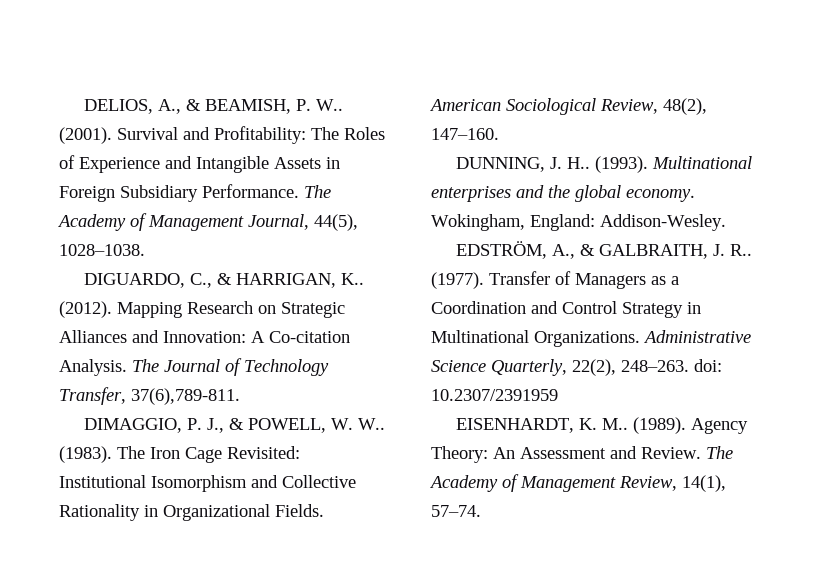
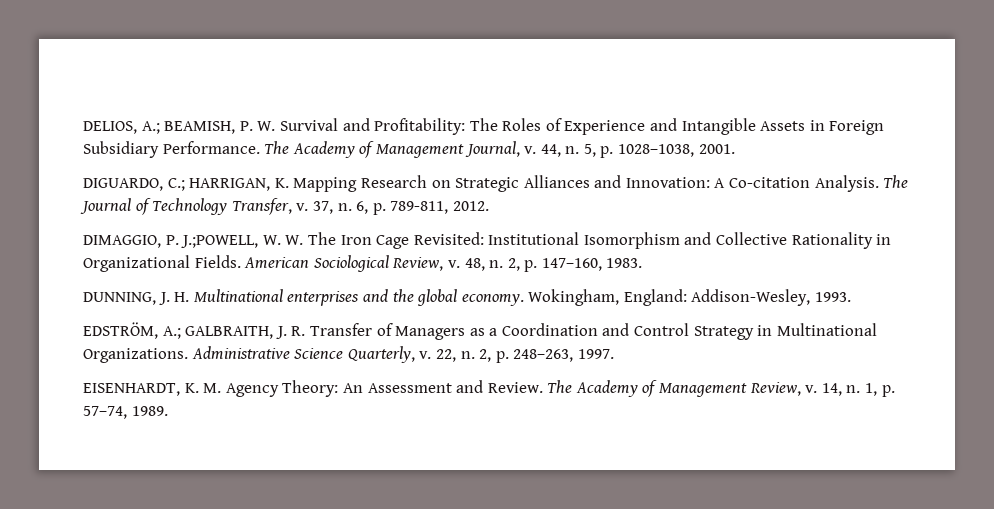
[158,99,344,114] [59,127,112,144] A., & BEAMISH, P. W.. (2001). -> [141,121,276,134] A.; BEAMISH, P. W.
[314,214,358,231] [59,244,145,256] [84,273,365,288] [59,301,112,318] 44(5), 1028–1038. // DIGUARDO, C., & HARRIGAN, K.. (2012). -> [524,144,735,158] [83,178,289,191] v. 44, n. 5, p. 1028–1038, 2001. // DIGUARDO, C.; HARRIGAN, K.
[131,388,240,405] [84,418,386,433] [59,446,112,463] 37(6),789-811. // DIMAGGIO, P. J., & POWELL, W. W.. (1983). -> [296,201,489,215] [83,235,304,248] v. 37, n. 6, p. 789-811, 2012. // DIMAGGIO, P. J.;POWELL, W. W.
[663,98,707,115] [431,128,499,140] 48(2), 147–160. -> [447,258,643,272] v. 48, n. 2, p. 147–160, 1983.
[567,156,649,173] H.. (1993). -> [174,292,190,302] H.
[600,214,726,231] Addison-Wesley. -> [691,289,852,306] Addison-Wesley, 1993.
[552,244,753,259] [431,272,484,289] A., & GALBRAITH, J. R.. (1977). -> [162,326,306,339] A.; GALBRAITH, J. R.
[572,359,722,376] [431,389,558,401] 22(2), 248–263. doi: 10.2307/2391959 -> [419,349,614,363] v. 22, n. 2, p. 248–263, 1997.
[602,417,687,434] M.. (1989). -> [203,383,222,393] M.
[682,475,726,492] [431,505,481,517] 14(1), 57–74. -> [805,383,895,397] [83,406,168,419] v. 14, n. 1, p. 57–74, 1989.

